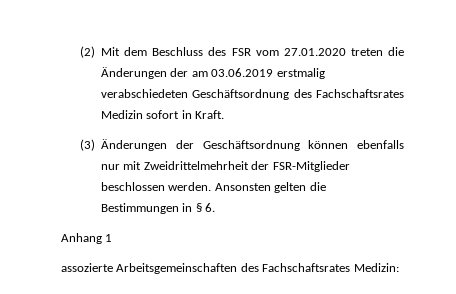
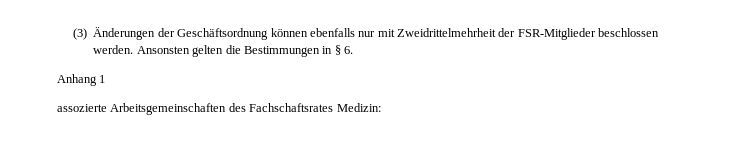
[79,46,405,58] [101,67,325,79] [101,89,404,100] [101,110,225,119] (2) Mit dem Beschluss des FSR vom 27.01.2020 treten die Änderungen der am 03.06.2019 erstmalig verabschiedeten Geschäftsordnung des Fachschaftsrates Medizin sofort in Kraft. // -> (73, 34) none

